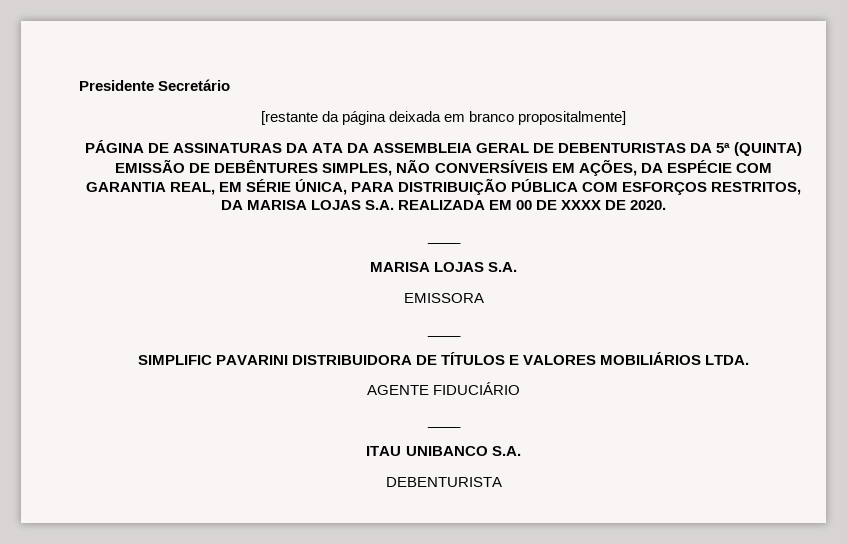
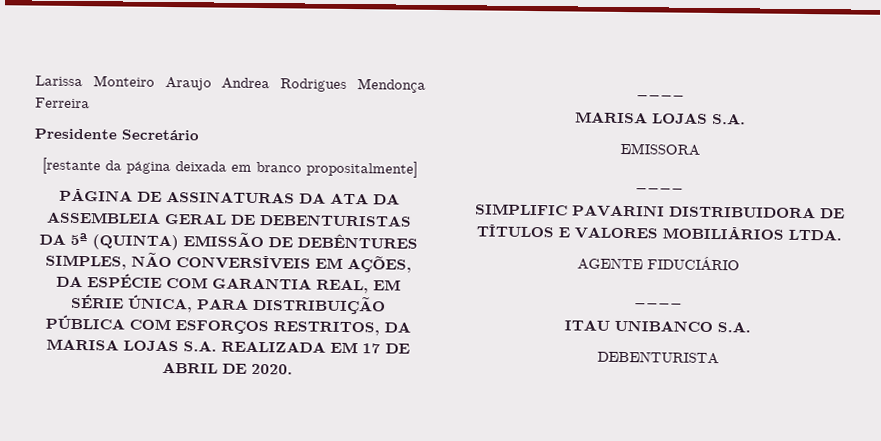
(79, 85) none -> [35,75,427,93] [35,97,90,109] Larissa Monteiro Araujo Andrea Rodrigues Mendonça Ferreira //
[516,200,602,210] 00 DE XXXX -> [361,343,410,354] [162,361,218,374] 17 DE ABRIL

